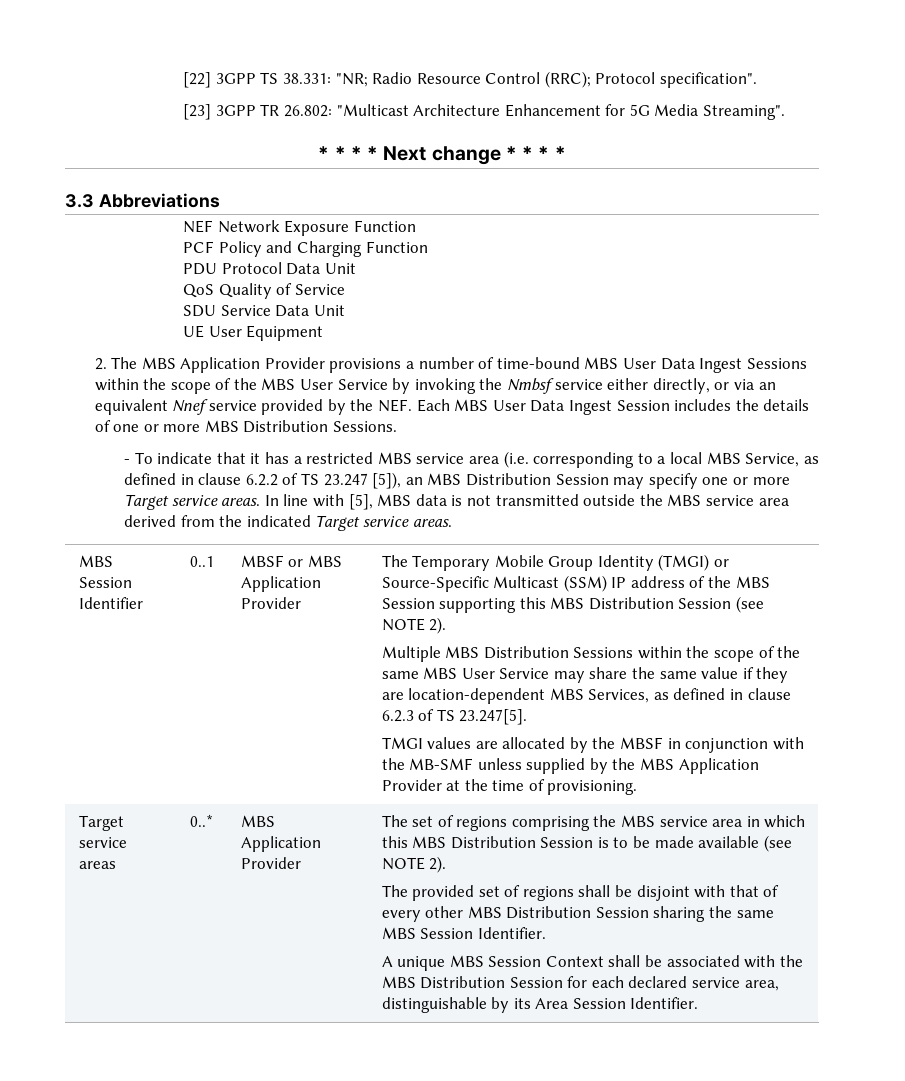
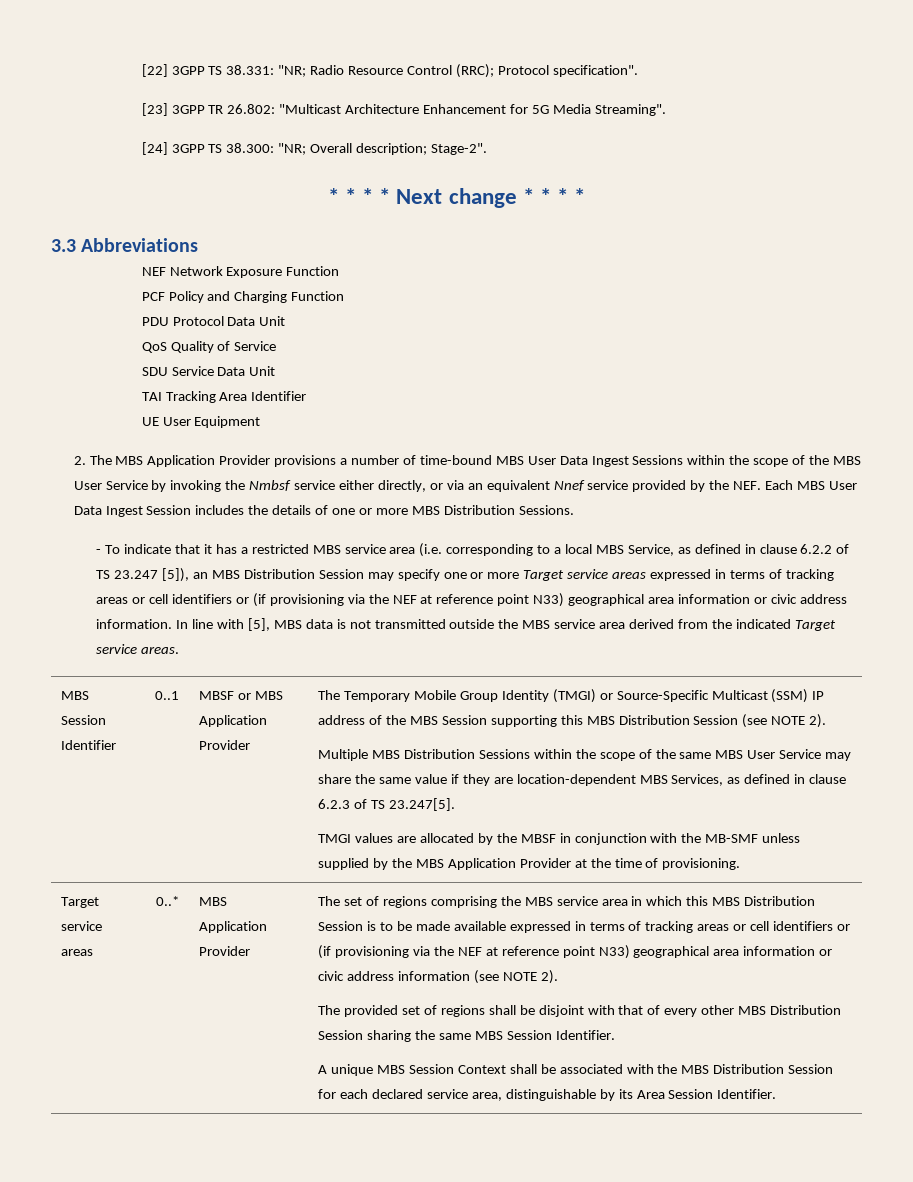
(786, 112) none -> [141,142,488,155] // [24] 3GPP TS 38.300: "NR; Overall description; Stage-2".
(345, 310) none -> [141,391,307,403] // TAI Tracking Area Identifier
[221,498,261,506] areas. -> [612,569,834,581] [96,593,847,607] [96,619,173,629] areas expressed in terms of tracking areas or cell identifiers or (if provisioning via the NEF at reference point N33) geographical area information or civic address information.
(760, 842) none -> [509,921,850,933] [318,945,833,959] [318,971,471,981] expressed in terms of tracking areas or cell identifiers or (if provisioning via the NEF at reference point N33) geographical area information or civic address information

